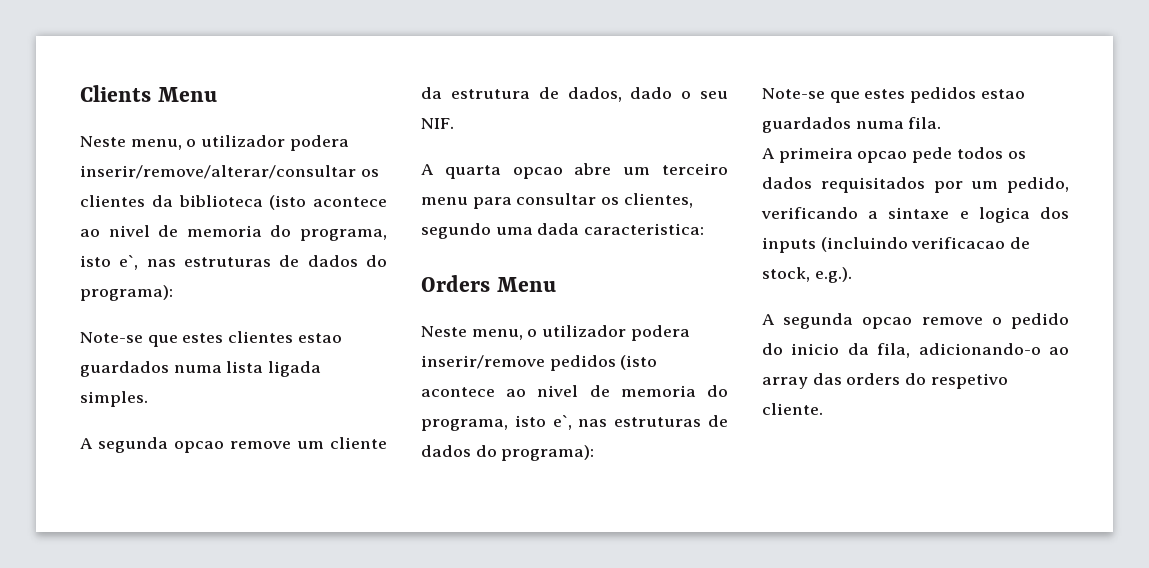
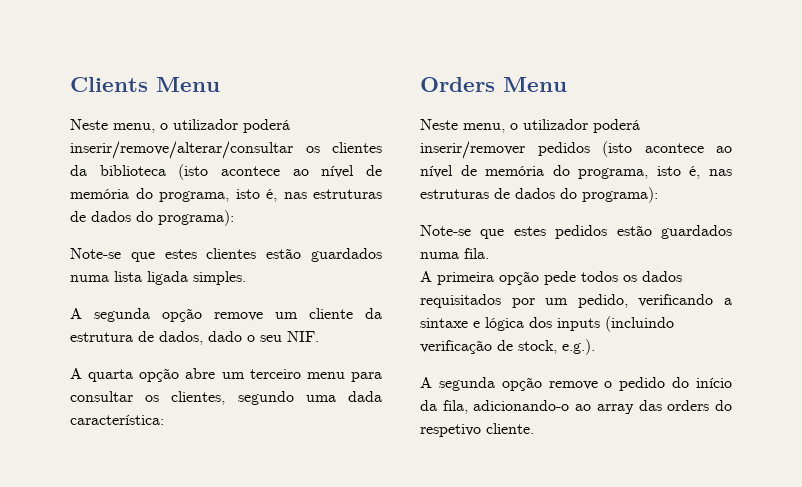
[289,135,349,151] podera -> [243,119,290,133] poderá
[108,225,387,241] [80,255,139,270] nivel de memoria do programa, isto e`, -> [321,165,382,178] [70,188,277,202] nível de memória do programa, isto é,
[297,333,342,343] estao -> [266,248,302,259] estão
[174,441,224,453] opcao -> [162,308,202,322] opção
[512,167,563,179] opcao -> [139,368,180,382] opção
[584,223,705,235] caracteristica: -> [70,414,164,425] característica:
[630,325,690,341] [421,355,545,369] podera inserir/remove -> [593,119,640,133] [420,141,525,159] poderá inserir/remover
[537,385,728,397] [421,415,572,431] nivel de memoria do programa, isto e`, -> [420,165,701,179] nível de memória do programa, isto é,
[980,89,1025,99] estao -> [616,225,652,236] estão
[857,151,908,163] opcao -> [499,271,539,285] opção
[978,207,1030,223] logica -> [485,317,524,331] lógica
[911,237,1006,249] verificacao -> [420,340,492,354] verificação
[862,317,913,329] opcao -> [501,377,542,391] opção
[791,343,840,355] inicio -> [696,377,732,388] início

